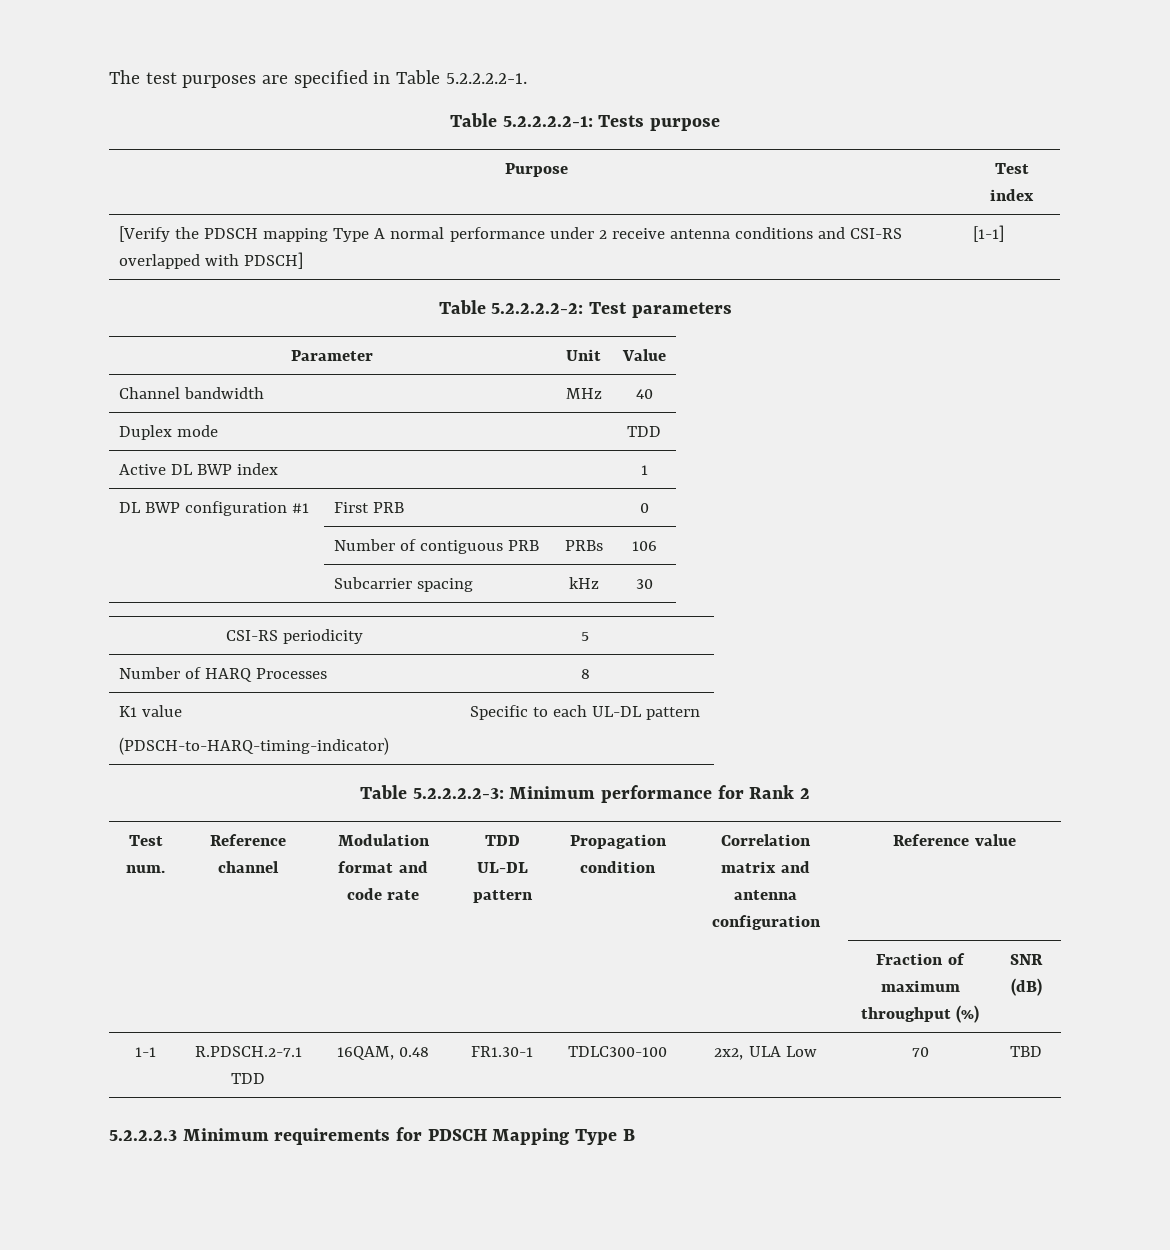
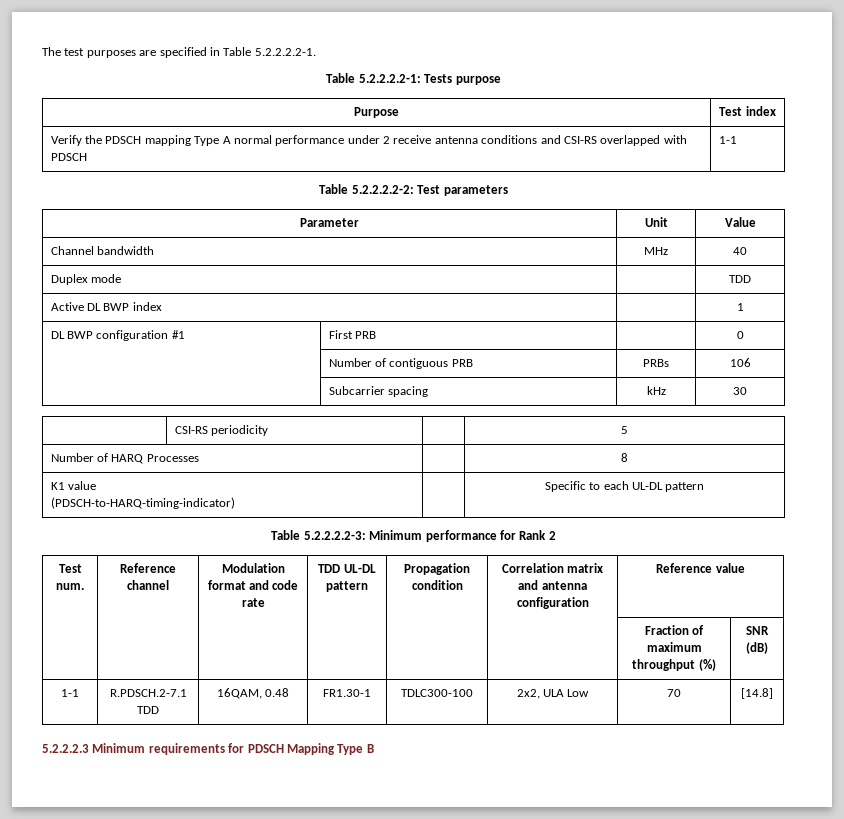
[118,226,170,242] [Verify -> [50,135,82,146] Verify
[243,252,303,269] [972,225,1004,242] PDSCH] | [1-1] -> [50,153,87,161] [718,136,737,144] PDSCH | 1-1
[1010,1046,1042,1057] TBD -> [741,688,773,699] [14.8]

